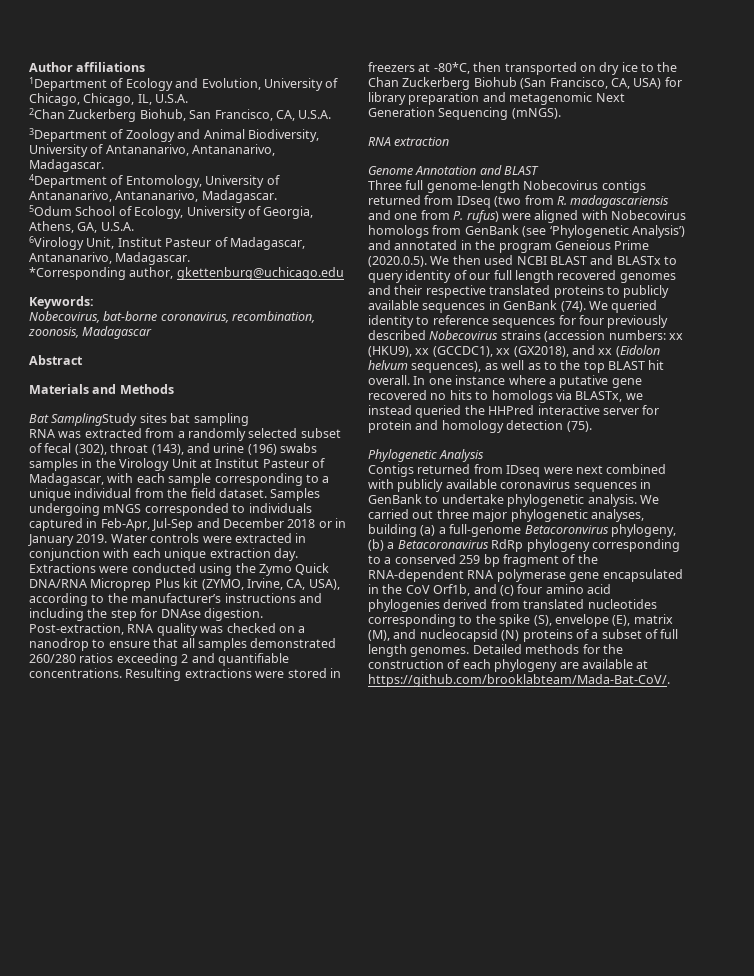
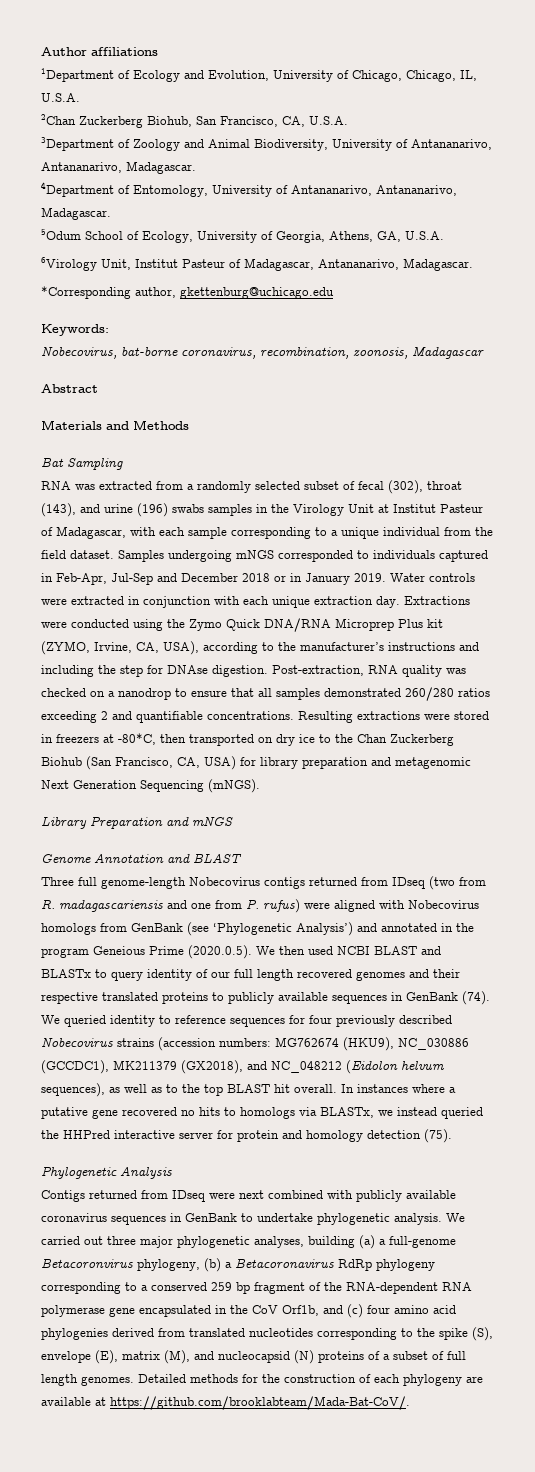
[51,413,249,426] SamplingStudy sites bat sampling -> [67,458,123,470] Sampling
[368,137,450,146] RNA extraction -> [41,816,233,829] Library Preparation and mNGS
[668,333,683,340] [368,346,511,357] xx (HKU9), xx (GCCDC1), xx -> [275,1037,469,1051] [41,1060,177,1074] MG762674 (HKU9), NC_030886 (GCCDC1), MK211379
[598,348,613,355] xx -> [271,1061,342,1073] NC_048212
[428,375,506,385] one instance -> [357,1084,408,1093] instances

